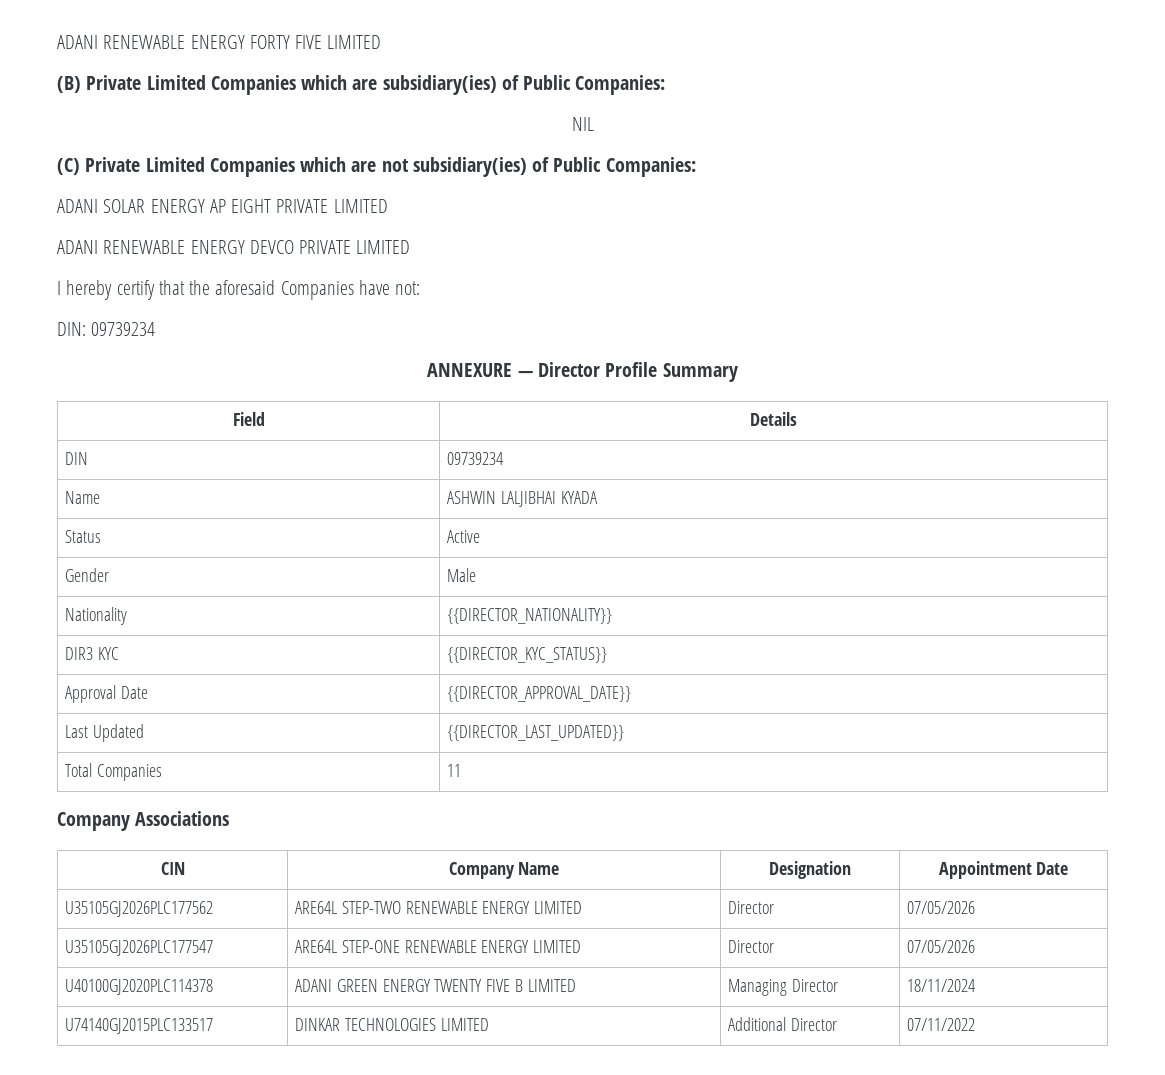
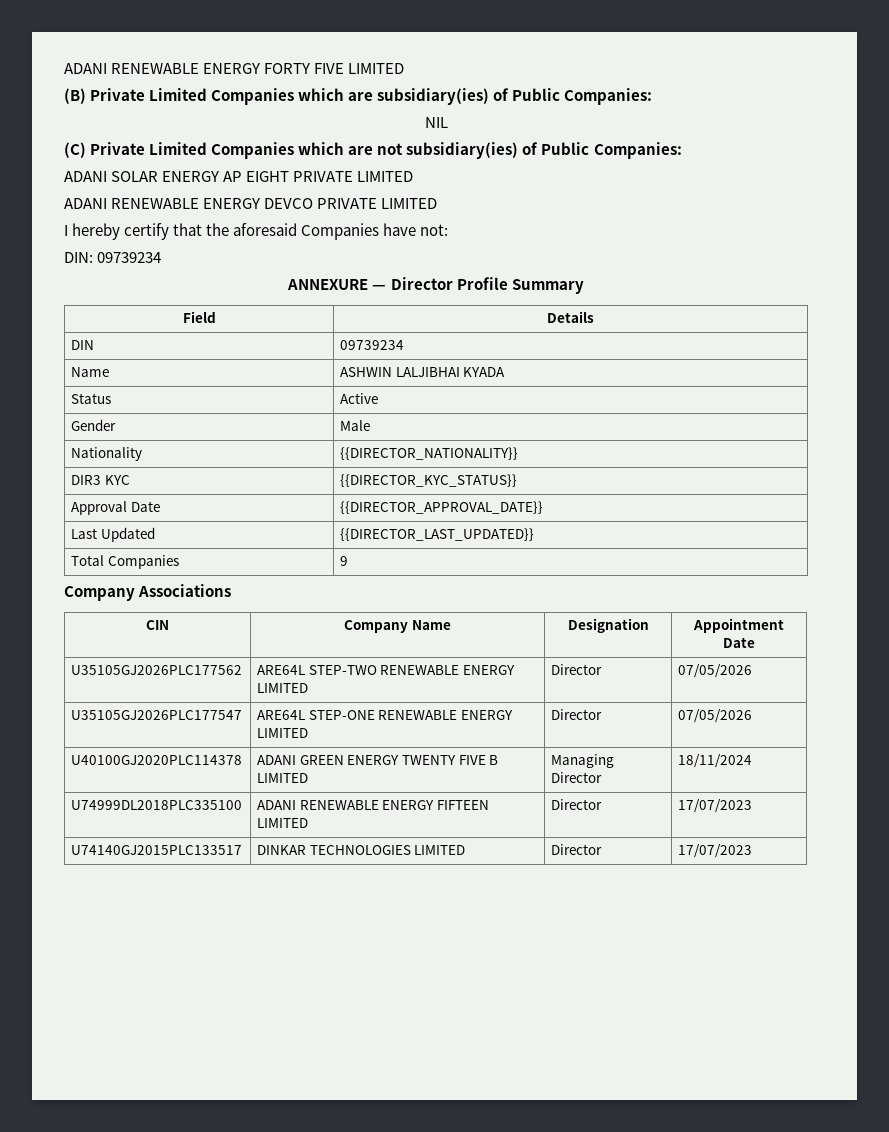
[447,764,462,777] 11 -> [340,556,349,566] 9
(976, 985) none -> [71,800,243,810] [257,800,489,810] [257,818,309,828] [551,799,603,810] [678,799,753,813] // U74999DL2018PLC335100 | ADANI RENEWABLE ENERGY FIFTEEN LIMITED | Director | 17/07/2023
[728,1017,837,1031] [907,1018,976,1031] Additional Director | 07/11/2022 -> [551,844,603,855] [678,844,753,858] Director | 17/07/2023

